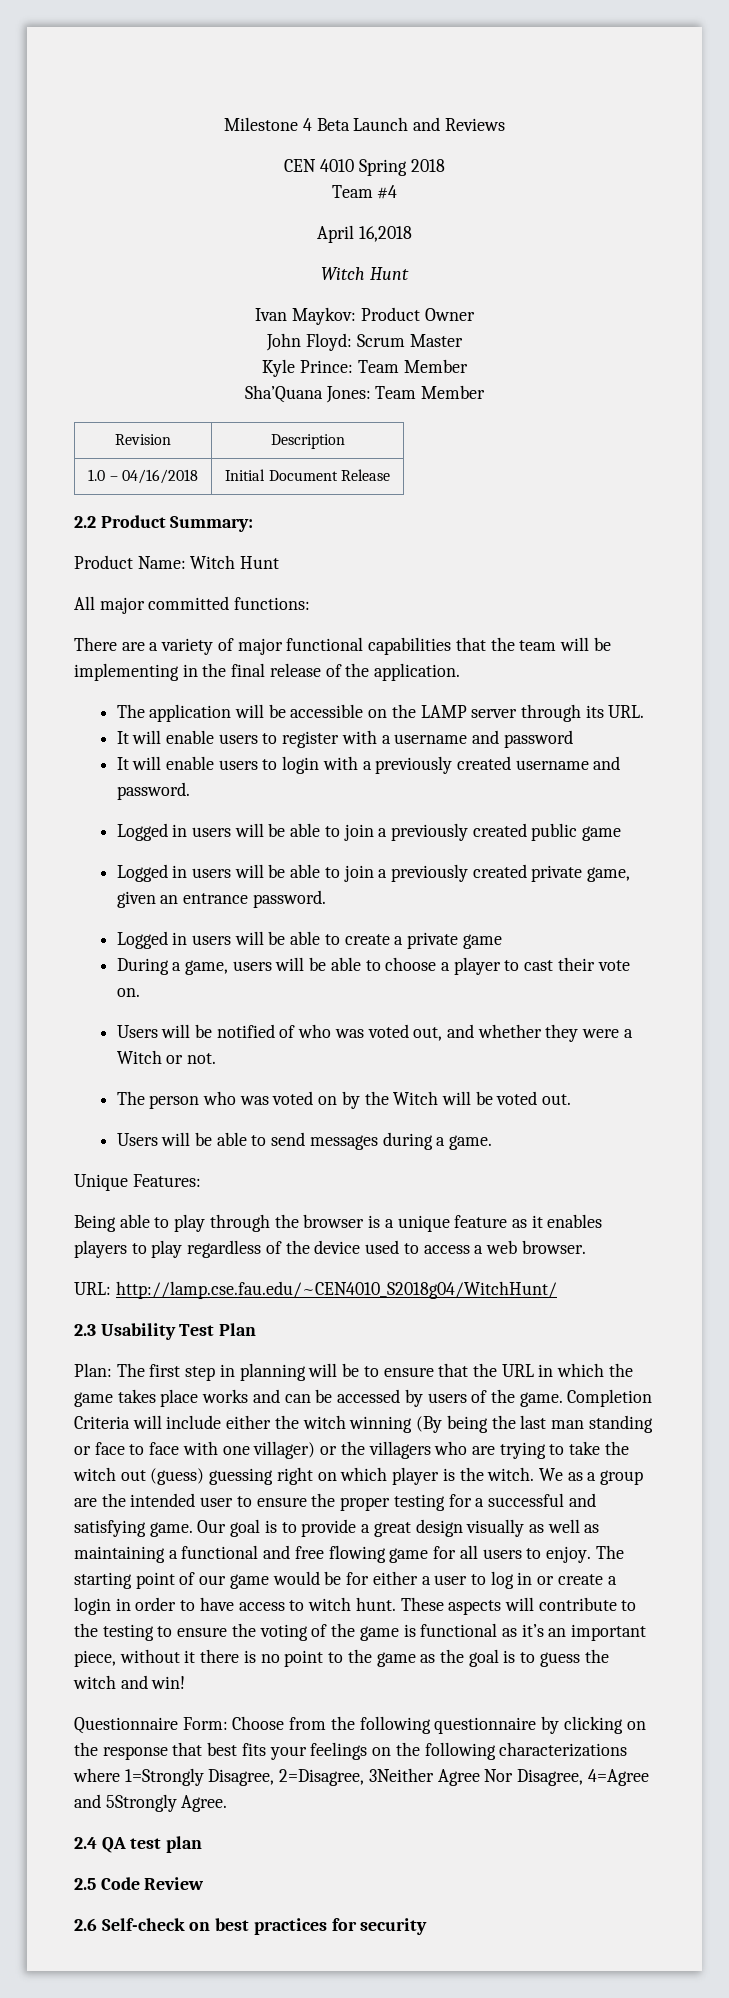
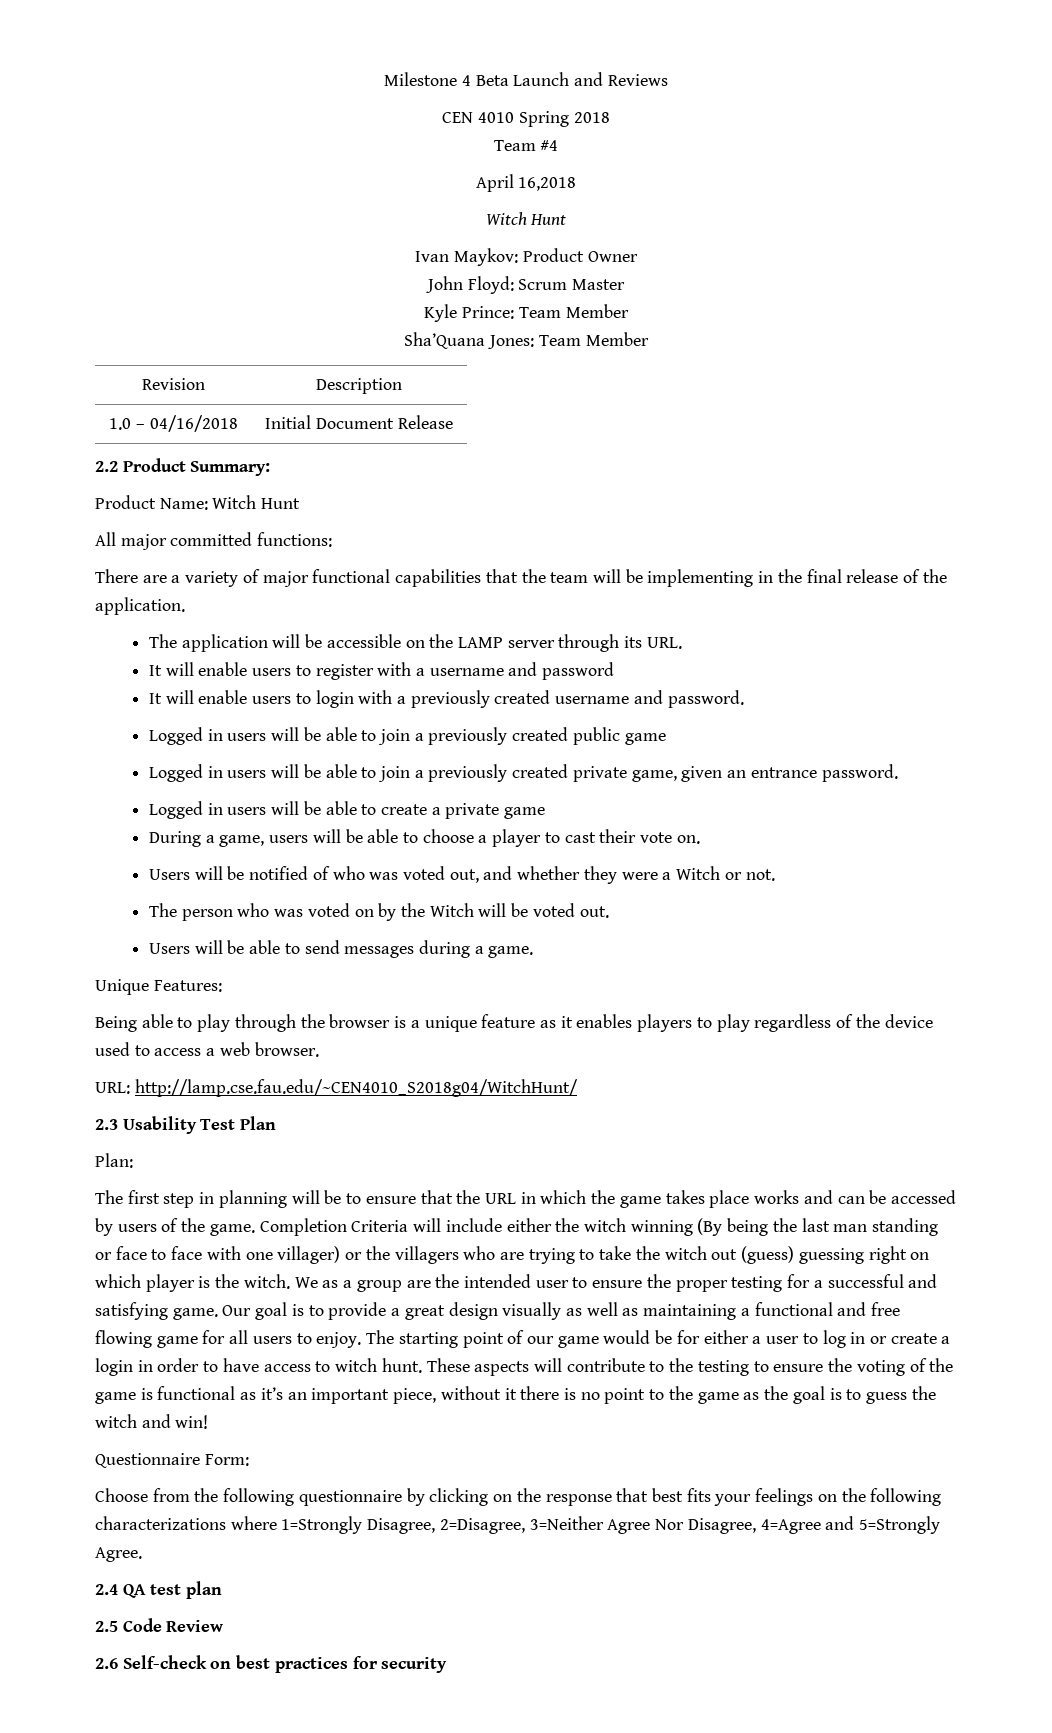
(112, 1370) none -> (133, 1160) //
(228, 1723) none -> (249, 1460) //
[368,1768,434,1782] 3Neither -> [529,1516,604,1530] 3=Neither
[105,1794,177,1812] 5Strongly -> [858,1516,940,1534] 5=Strongly

